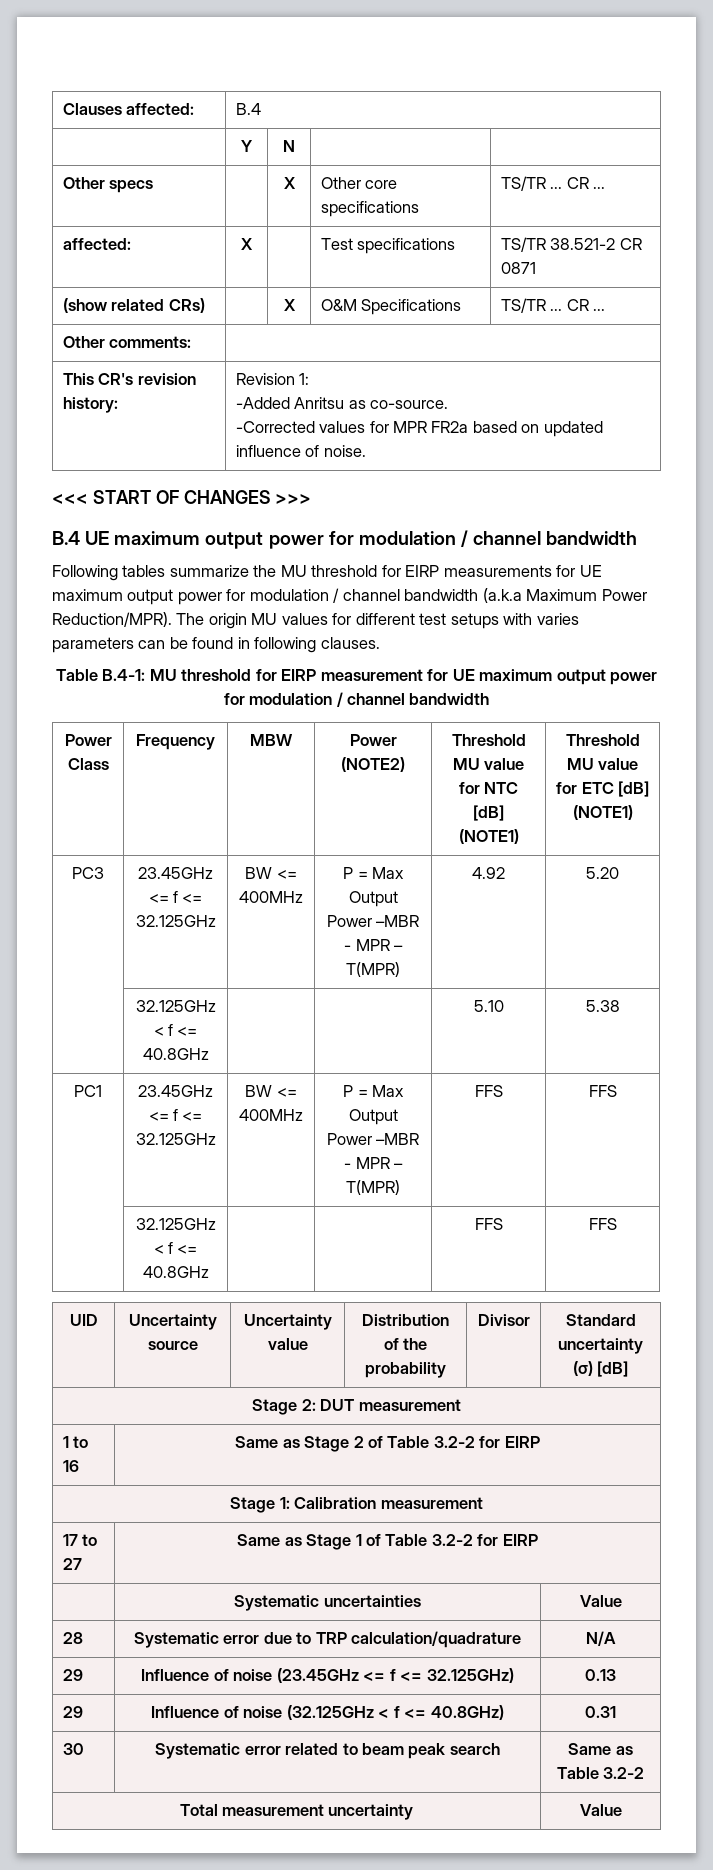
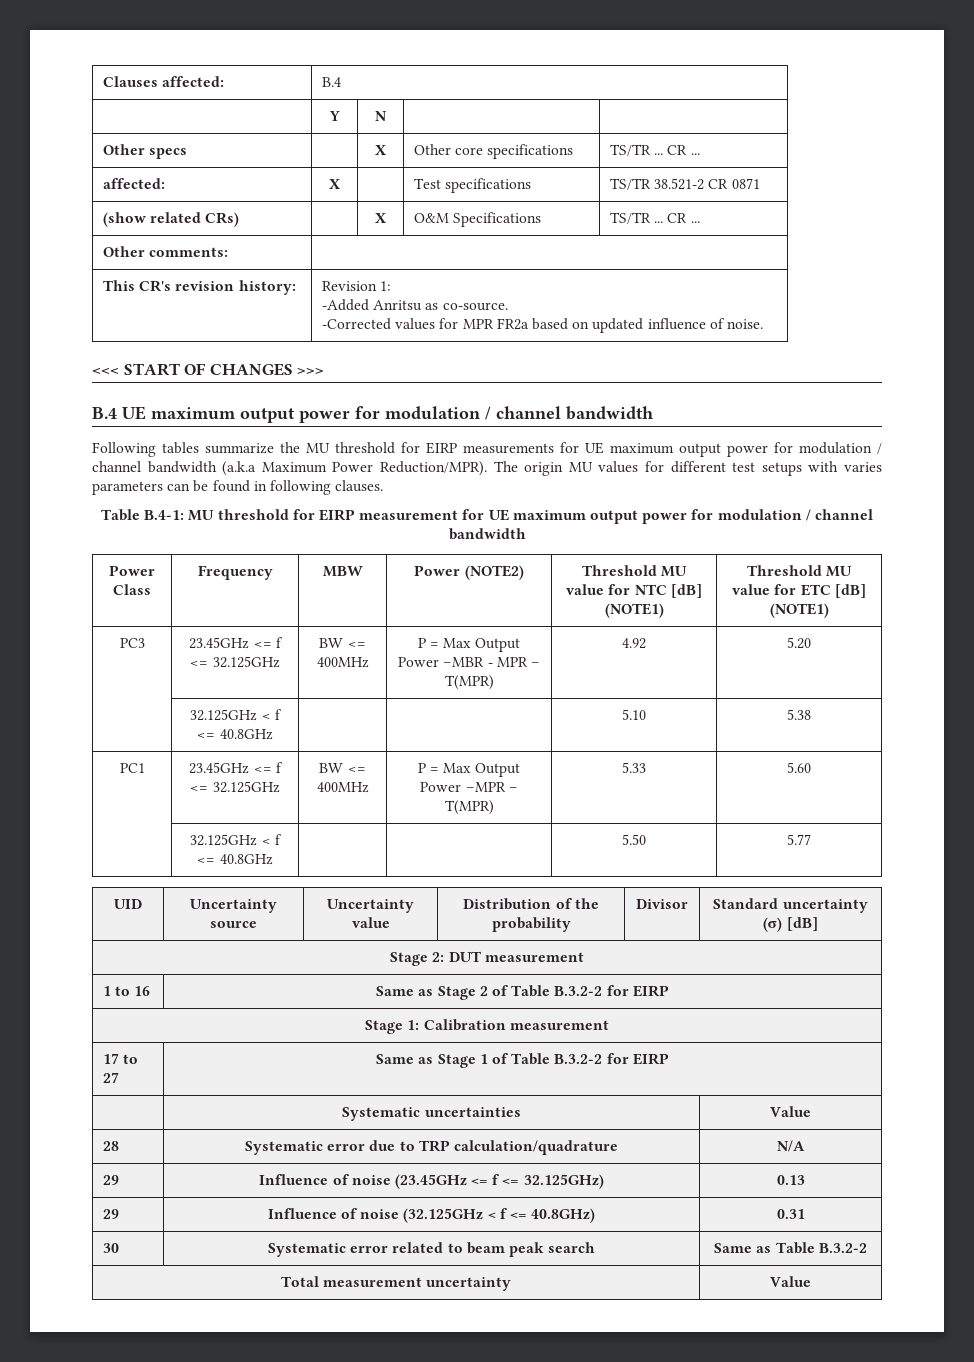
[376,1133,420,1145] [344,1157,403,1169] [346,1180,400,1195] [474,1085,503,1097] [588,1085,617,1097] [135,1218,216,1230] [153,1242,198,1254] [142,1266,209,1278] [474,1218,503,1230] [588,1218,617,1230] –MBR - MPR – T(MPR) | FFS | FFS // | 32.125GHz < f <= 40.8GHz | | | FFS | FFS -> [465,782,518,792] [444,800,494,815] [622,762,646,773] [787,762,811,773] [190,834,282,846] [197,854,273,865] [622,834,646,845] [787,834,811,845] –MPR – T(MPR) | 5.33 | 5.60 // | 32.125GHz < f <= 40.8GHz | | | 5.50 | 5.77
[433,1436,475,1448] 3.2-2 -> [554,986,603,996] B.3.2-2
[431,1534,473,1546] 3.2-2 -> [554,1054,603,1064] B.3.2-2
[603,1767,645,1779] 3.2-2 -> [818,1243,867,1253] B.3.2-2

